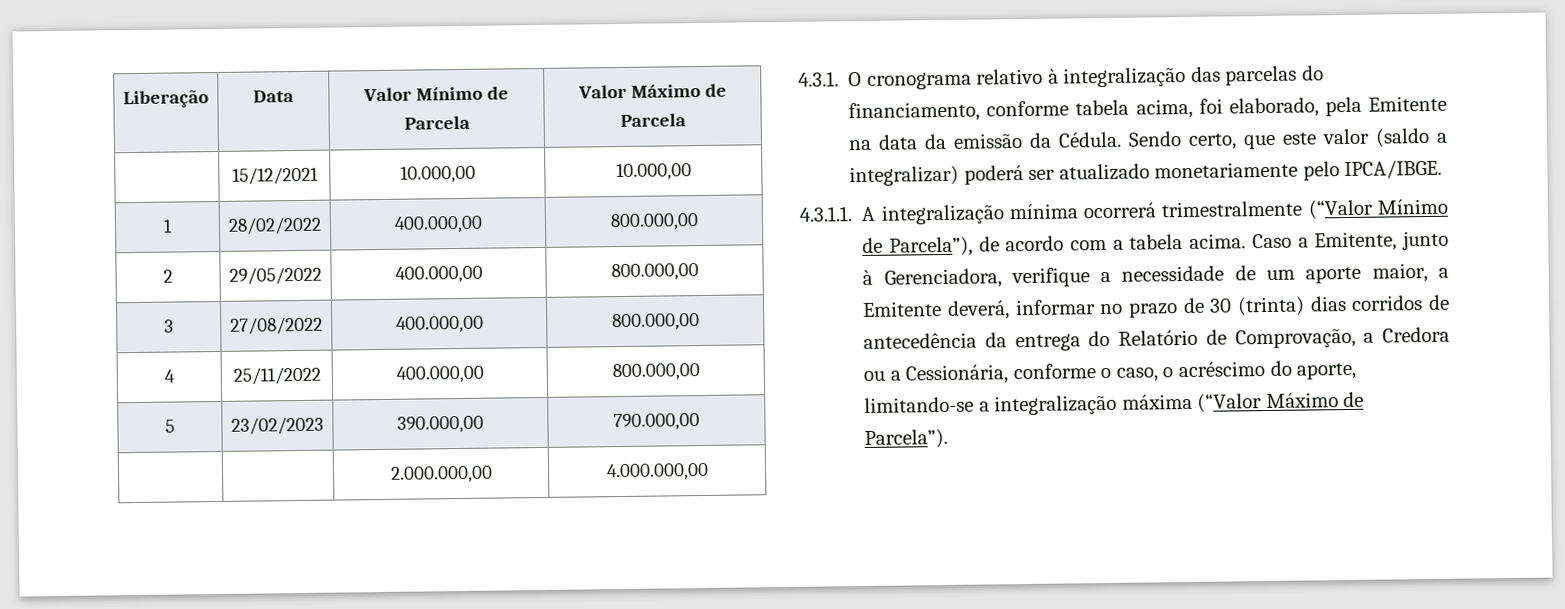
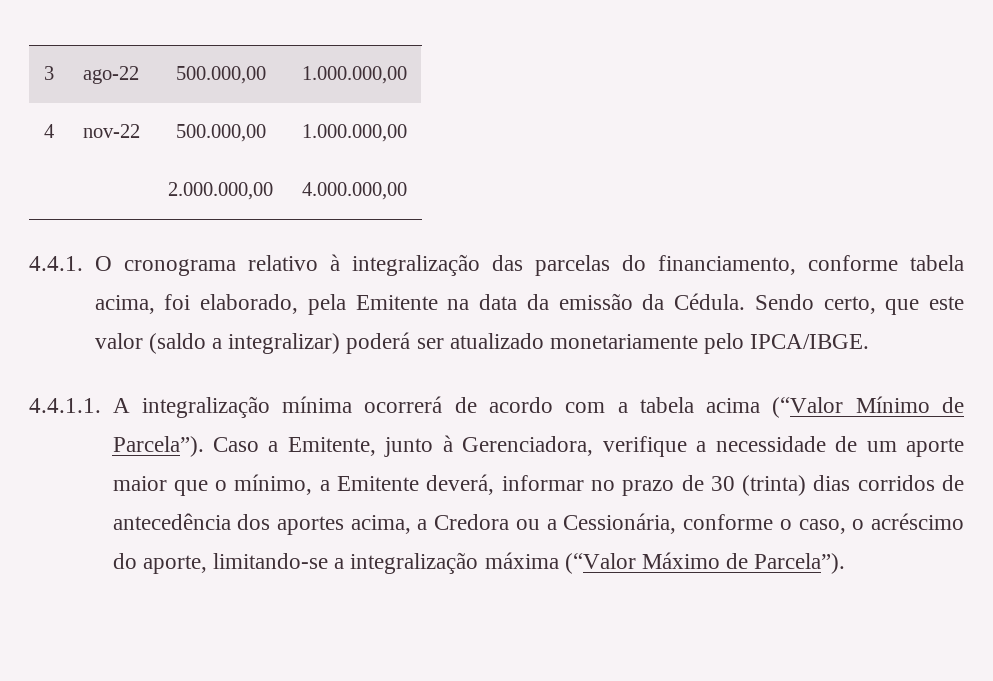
[123,90,209,109] [253,90,294,103] [363,86,509,102] [403,115,470,130] [577,83,727,99] [619,113,686,128] [231,166,319,185] [399,165,476,183] [615,163,692,181] [163,219,173,233] [228,216,322,235] [393,215,483,233] [609,213,699,231] [163,269,173,283] [229,266,322,285] [394,265,483,283] [610,263,699,281] [164,319,174,333] [230,316,323,335] [395,315,484,333] [611,313,700,331] [164,369,175,383] [232,366,321,385] [395,365,484,383] [611,363,700,381] [165,419,175,433] [231,416,324,435] [397,415,484,433] [613,413,700,431] Liberação | Data | Valor Mínimo de Parcela | Valor Máximo de Parcela // | 15/12/2021 | 10.000,00 | 10.000,00 // 1 | 28/02/2022 | 400.000,00 | 800.000,00 // 2 | 29/05/2022 | 400.000,00 | 800.000,00 // 3 | 27/08/2022 | 400.000,00 | 800.000,00 // 4 | 25/11/2022 | 400.000,00 | 800.000,00 // 5 | 23/02/2023 | 390.000,00 | 790.000,00 -> [44,66,54,80] [83,66,139,84] [175,66,266,84] [302,66,407,84] [44,124,54,138] [82,124,140,138] [175,124,266,142] [302,124,407,142] 3 | ago-22 | 500.000,00 | 1.000.000,00 // 4 | nov-22 | 500.000,00 | 1.000.000,00
[798,71,839,87] 4.3.1. -> [29,256,83,271] 4.4.1.
[799,206,852,222] 4.3.1.1. -> [29,398,101,413] 4.4.1.1.
[1161,198,1448,220] [862,236,973,257] trimestralmente (“Valor Mínimo de Parcela”), -> (443, 404) none
[1189,233,1247,249] acima. -> [706,396,964,418] [112,436,204,457] acima (“Valor Mínimo de Parcela”).
[1371,263,1428,283] maior, -> [112,474,313,496] maior que o mínimo,
[984,327,1356,352] da entrega do Relatório de Comprovação, -> [237,514,411,535] dos aportes acima,

